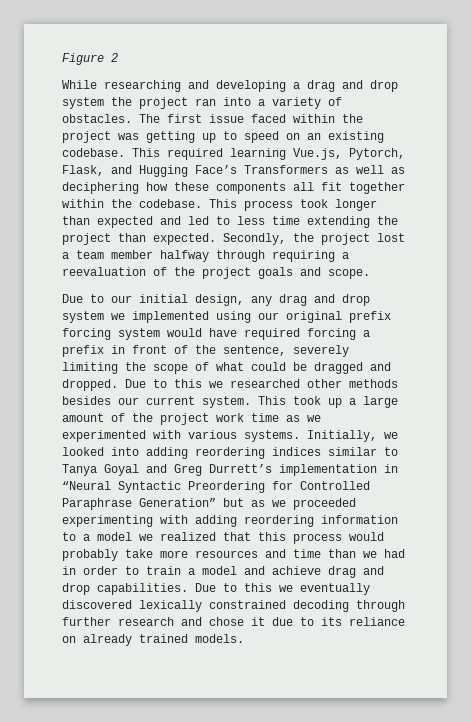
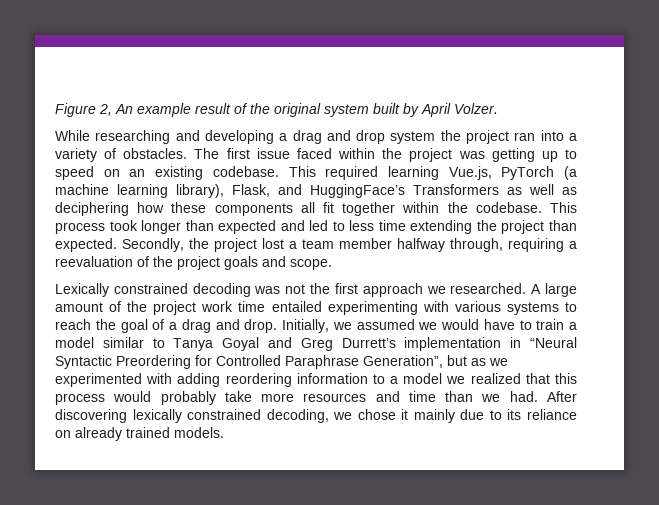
[111,53,118,62] 2 -> [99,103,498,117] 2, An example result of the original system built by April Volzer.
[349,148,405,160] [62,165,237,177] Pytorch, Flask, and Hugging Face’s -> [501,166,577,180] [55,184,405,198] PyTorch (a machine learning library), Flask, and HuggingFace’s
[216,250,265,262] through -> [450,238,503,252] through,
[62,294,370,306] [62,311,391,323] [62,328,370,340] [62,345,349,357] [62,362,391,374] [62,379,398,391] [62,396,356,408] Due to our initial design, any drag and drop system we implemented using our original prefix forcing system would have required forcing a prefix in front of the sentence, severely limiting the scope of what could be dragged and dropped. Due to this we researched other methods besides our current system. This took up a -> [55,283,542,297] Lexically constrained decoding was not the first approach we researched. A
[286,415,321,422] [62,430,398,442] [62,447,321,459] as we experimented with various systems. Initially, we looked into adding reordering indices -> [271,301,577,315] [55,319,577,333] [55,337,94,348] entailed experimenting with various systems to reach the goal of a drag and drop. Initially, we assumed we would have to train a model
[139,498,216,507] Generation” -> [363,355,443,368] Generation”,
[293,498,356,510] [62,515,153,527] proceeded experimenting -> [55,373,142,387] experimented
[384,549,405,558] [62,566,384,578] [62,583,370,595] [62,600,405,612] [62,617,202,626] had in order to train a model and achieve drag and drop capabilities. Due to this we eventually discovered lexically constrained decoding through further research and -> [509,391,577,402] [55,409,353,423] had. After discovering lexically constrained decoding, we
(265, 621) none -> [413,409,455,423] mainly

